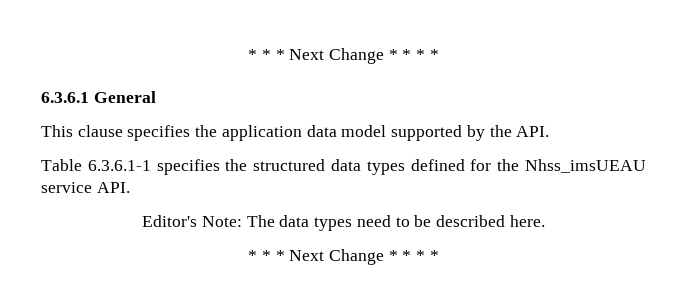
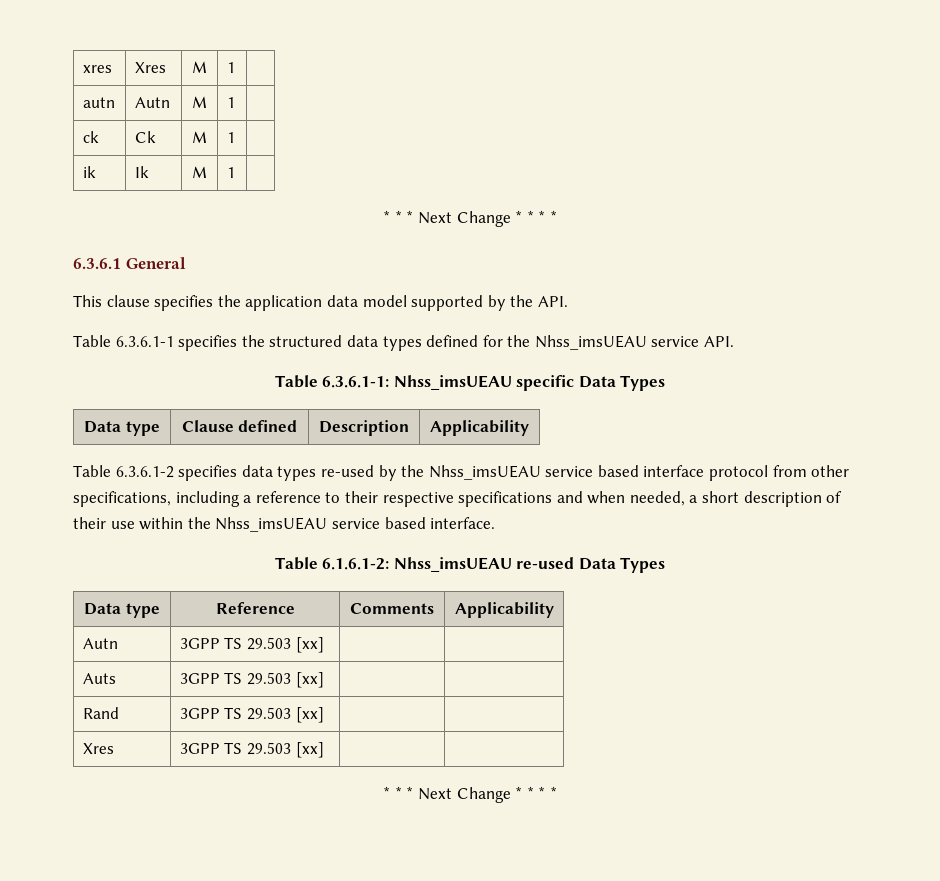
(248, 54) none -> [82,65,112,73] [134,62,166,73] [192,61,207,73] [226,62,235,73] [82,97,115,108] [134,97,170,108] [192,96,207,108] [226,97,235,108] [82,131,99,143] [134,131,156,143] [192,131,207,143] [226,132,235,143] [82,166,96,178] [134,166,149,178] [192,166,207,178] [226,167,235,178] xres | Xres | M | 1 | // autn | Autn | M | 1 | // ck | Ck | M | 1 | // ik | Ik | M | 1 | //
[142,215,545,231] Editor's Note: The data types need to be described here. -> [274,375,666,391] [84,421,160,436] [181,420,298,432] [319,420,409,436] [430,420,529,436] [73,465,850,481] [73,491,843,507] [73,517,496,532] [274,557,666,573] [84,603,160,618] [215,602,295,614] [350,603,434,614] [454,602,554,618] [82,638,118,649] [179,637,324,653] [82,673,116,684] [179,672,324,688] [82,707,119,719] [179,707,324,723] [82,743,114,754] [179,742,324,758] Table 6.3.6.1-1: Nhss_imsUEAU specific Data Types // Data type | Clause defined | Description | Applicability // Table 6.3.6.1-2 specifies data types re-used by the Nhss_imsUEAU service based interface protocol from other specifications, including a reference to their respective specifications and when needed, a short description of their use within the Nhss_imsUEAU service based interface. // Table 6.1.6.1-2: Nhss_imsUEAU re-used Data Types // Data type | Reference | Comments | Applicability // Autn | 3GPP TS 29.503 [xx] | | // Auts | 3GPP TS 29.503 [xx] | | // Rand | 3GPP TS 29.503 [xx] | | // Xres | 3GPP TS 29.503 [xx] | |

